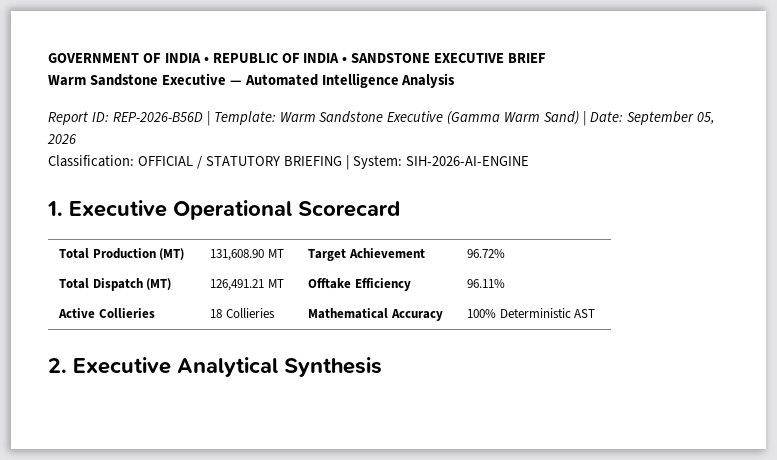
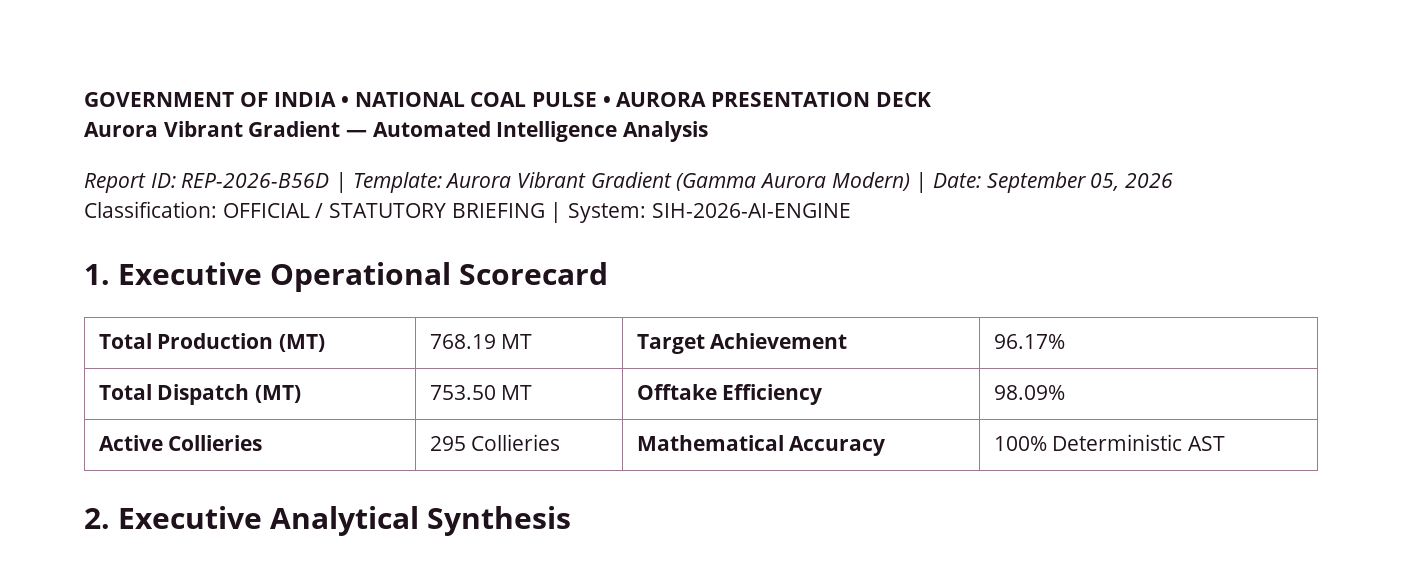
[212,53,547,63] [48,73,226,86] REPUBLIC OF INDIA • SANDSTONE EXECUTIVE BRIEF // Warm Sandstone Executive -> [354,92,931,107] [84,121,341,137] NATIONAL COAL PULSE • AURORA PRESENTATION DECK // Aurora Vibrant Gradient
[279,111,580,125] Warm Sandstone Executive (Gamma Warm Sand) -> [445,172,910,191] Aurora Vibrant Gradient (Gamma Aurora Modern)
[210,249,265,261] 131,608.90 -> [429,334,496,349] 768.19
[467,249,506,258] 96.72% -> [993,334,1065,349] 96.17%
[210,279,265,291] 126,491.21 -> [429,385,496,400] 753.50
[467,279,506,288] 96.11% -> [993,385,1065,400] 98.09%
[210,309,223,318] 18 -> [429,436,466,451] 295

